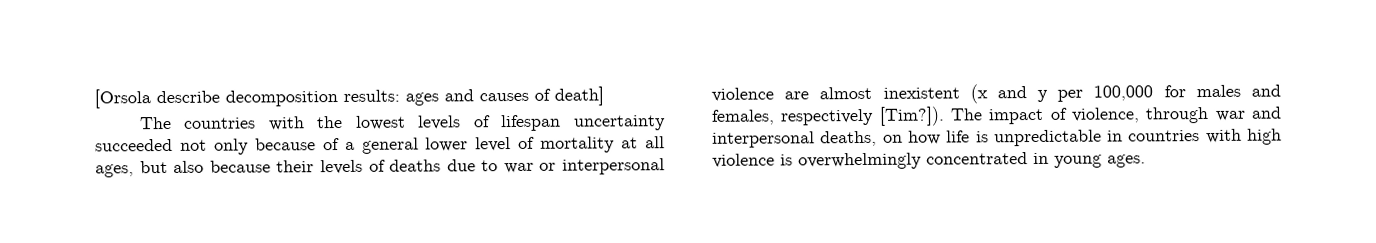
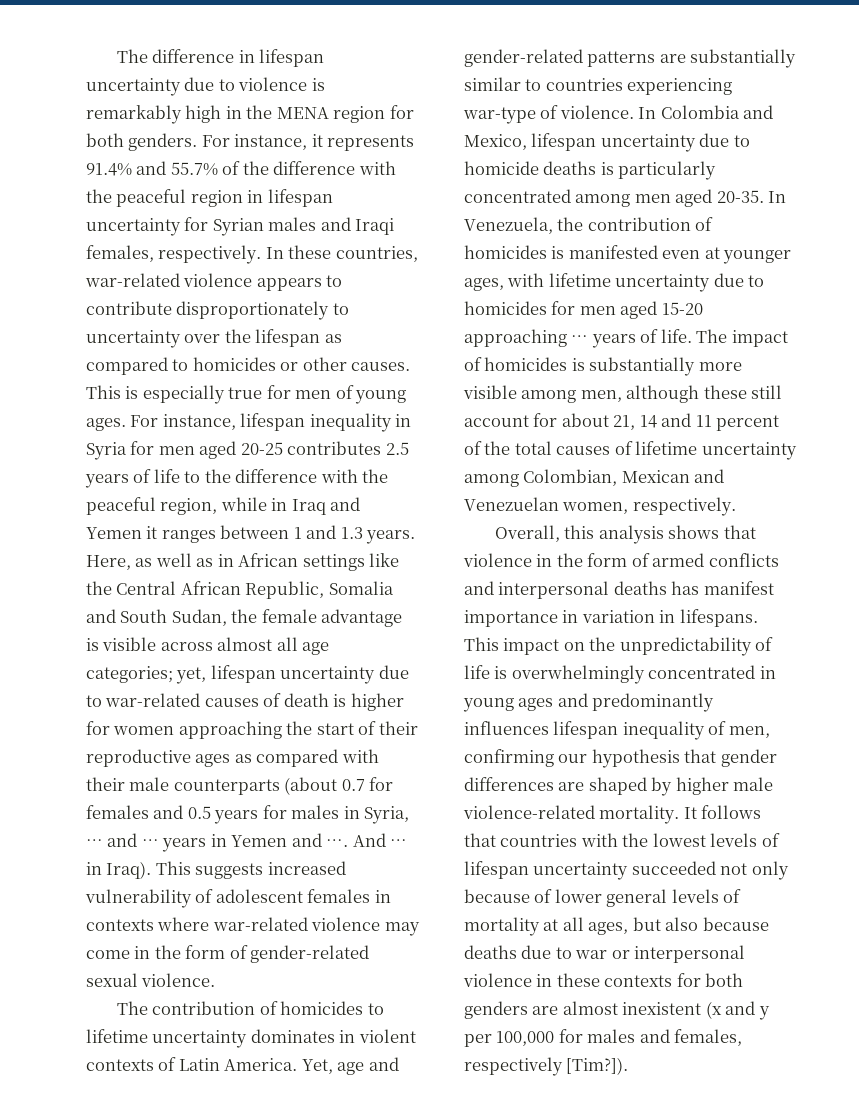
[94,86,604,109] [138,116,172,130] [Orsola describe decomposition results: ages and causes of death] // The -> [116,49,325,67] [86,77,325,96] [86,105,414,124] [86,133,415,151] [86,161,396,176] [86,189,333,207] [86,217,395,236] [86,245,418,264] [85,273,343,291] [86,301,349,320] [86,329,342,348] [86,357,411,375] [86,385,407,404] [86,413,412,432] [86,441,409,460] [85,469,389,488] [86,497,361,515] [86,525,416,544] [86,553,400,571] [86,581,394,599] [86,609,403,627] [86,637,330,655] [86,665,409,684] [86,693,404,711] [86,721,418,739] [86,749,379,767] [86,777,394,795] [86,805,410,824] [86,833,408,852] [86,861,346,879] [85,889,391,908] [86,917,420,936] [86,945,370,963] [86,973,216,987] [116,1001,384,1015] [86,1029,416,1048] [86,1057,399,1075] [464,49,797,68] [464,77,733,95] [463,105,774,124] [464,133,750,152] [464,161,717,180] [464,189,787,207] [464,217,714,234] [464,245,792,264] [464,273,765,292] [464,301,703,319] [464,329,788,348] [464,357,742,376] [463,385,783,403] [464,413,780,431] [464,441,797,460] [464,469,725,487] [464,497,736,516] [494,525,756,544] [463,553,779,567] [464,581,774,599] [464,609,758,627] [464,637,774,656] [464,665,776,684] [463,693,715,712] [464,721,770,740] [464,749,777,768] [464,777,774,796] [463,805,762,824] [464,833,496,847] The difference in lifespan uncertainty due to violence is remarkably high in the MENA region for both genders. For instance, it represents 91.4% and 55.7% of the difference with the peaceful region in lifespan uncertainty for Syrian males and Iraqi females, respectively. In these countries, war-related violence appears to contribute disproportionately to uncertainty over the lifespan as compared to homicides or other causes. This is especially true for men of young ages. For instance, lifespan inequality in Syria for men aged 20-25 contributes 2.5 years of life to the difference with the peaceful region, while in Iraq and Yemen it ranges between 1 and 1.3 years. Here, as well as in African settings like the Central African Republic, Somalia and South Sudan, the female advantage is visible across almost all age categories; yet, lifespan uncertainty due to war-related causes of death is higher for women approaching the start of their reproductive ages as compared with their male counterparts (about 0.7 for females and 0.5 years for males in Syria, … and … years in Yemen and …. And … in Iraq). This suggests increased vulnerability of adolescent females in contexts where war-related violence may come in the form of gender-related sexual violence. // The contribution of homicides to lifetime uncertainty dominates in violent contexts of Latin America. Yet, age and gender-related patterns are substantially similar to countries experiencing war-type of violence. In Colombia and Mexico, lifespan uncertainty due to homicide deaths is particularly concentrated among men aged 20-35. In Venezuela, the contribution of homicides is manifested even at younger ages, with lifetime uncertainty due to homicides for men aged 15-20 approaching … years of life. The impact of homicides is substantially more visible among men, although these still account for about 21, 14 and 11 percent of the total causes of lifetime uncertainty among Colombian, Mexican and Venezuelan women, respectively. // Overall, this analysis shows that violence in the form of armed conflicts and interpersonal deaths has manifest importance in variation in lifespans. This impact on the unpredictability of life is overwhelmingly concentrated in young ages and predominantly influences lifespan inequality of men, confirming our hypothesis that gender differences are shaped by higher male violence-related mortality. It follows that
[344,137,512,154] a general lower level -> [554,889,719,907] lower general levels
[276,159,386,175] their levels of -> (769, 924) none
(774, 94) none -> [536,973,744,987] [464,1001,528,1019] in these contexts for both genders
[950,106,1281,125] [712,128,1282,148] [712,152,1146,170] The impact of violence, through war and interpersonal deaths, on how life is unpredictable in countries with high violence is overwhelmingly concentrated in young ages. -> (629, 1066) none

